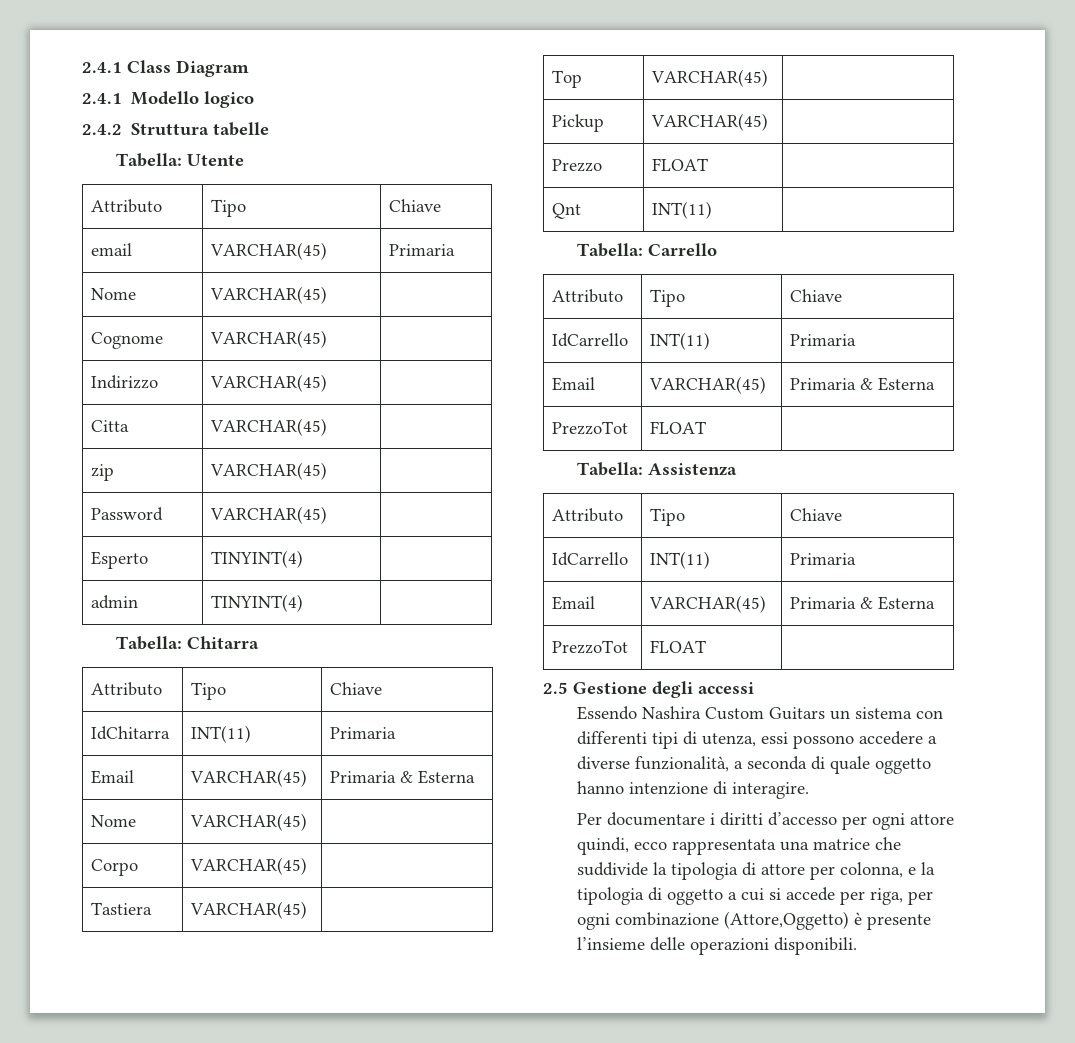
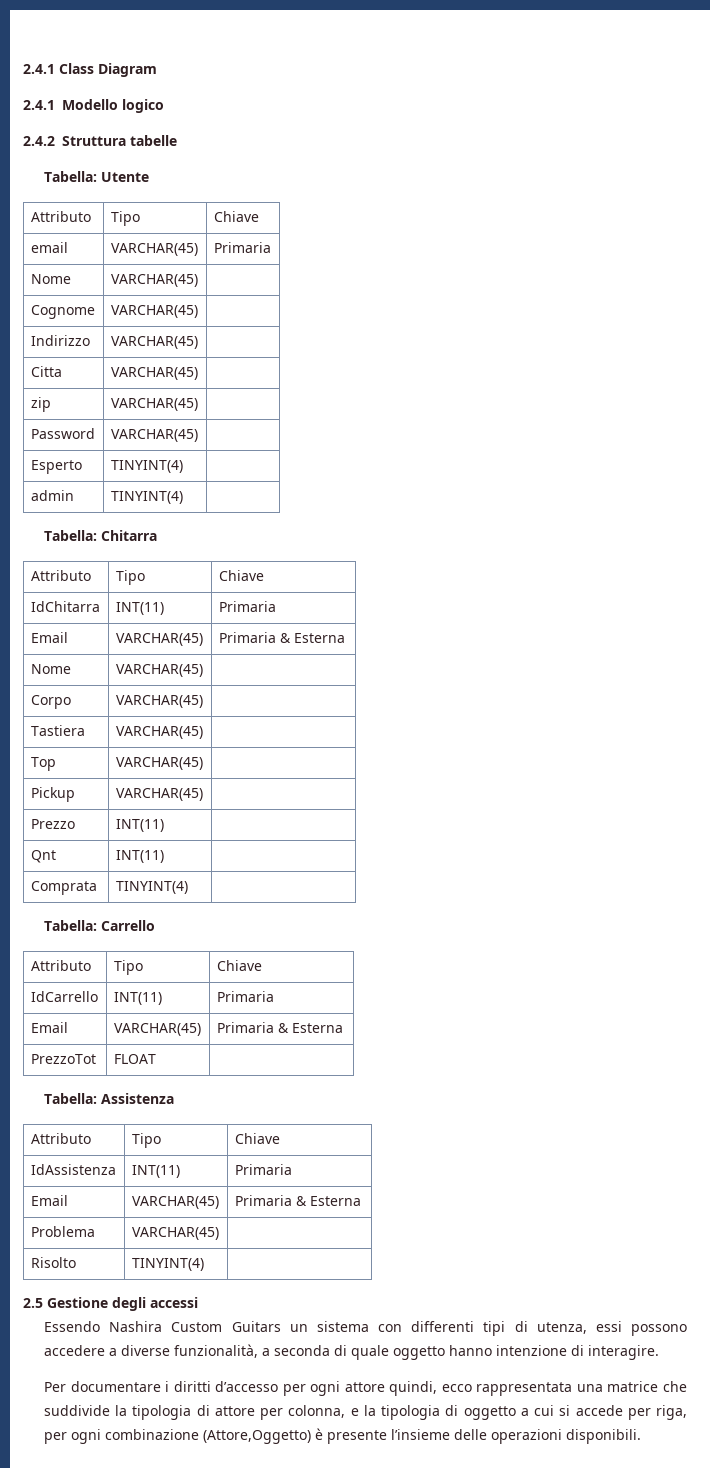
[652,158,709,171] FLOAT -> [115,819,164,832] INT(11)
(713, 210) none -> [30,881,97,895] [115,881,188,894] // Comprata | TINYINT(4) |
[552,552,629,566] [650,551,711,569] [790,553,857,565] [552,596,596,610] [649,595,767,613] [790,596,936,610] [552,640,629,654] [650,640,707,653] IdCarrello | INT(11) | Primaria // Email | VARCHAR(45) | Primaria & Esterna // PrezzoTot | FLOAT -> [30,1164,116,1175] [131,1165,180,1178] [234,1164,292,1175] [30,1195,68,1206] [131,1196,219,1209] [234,1195,361,1206] [30,1226,95,1237] [131,1227,219,1240] [30,1257,76,1268] [131,1258,204,1271] IdAssistenza | INT(11) | Primaria // Email | VARCHAR(45) | Primaria & Esterna // Problema | VARCHAR(45) | // Risolto | TINYINT(4)

